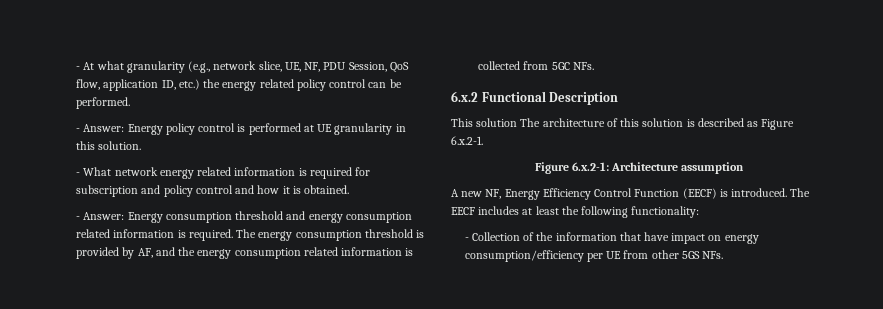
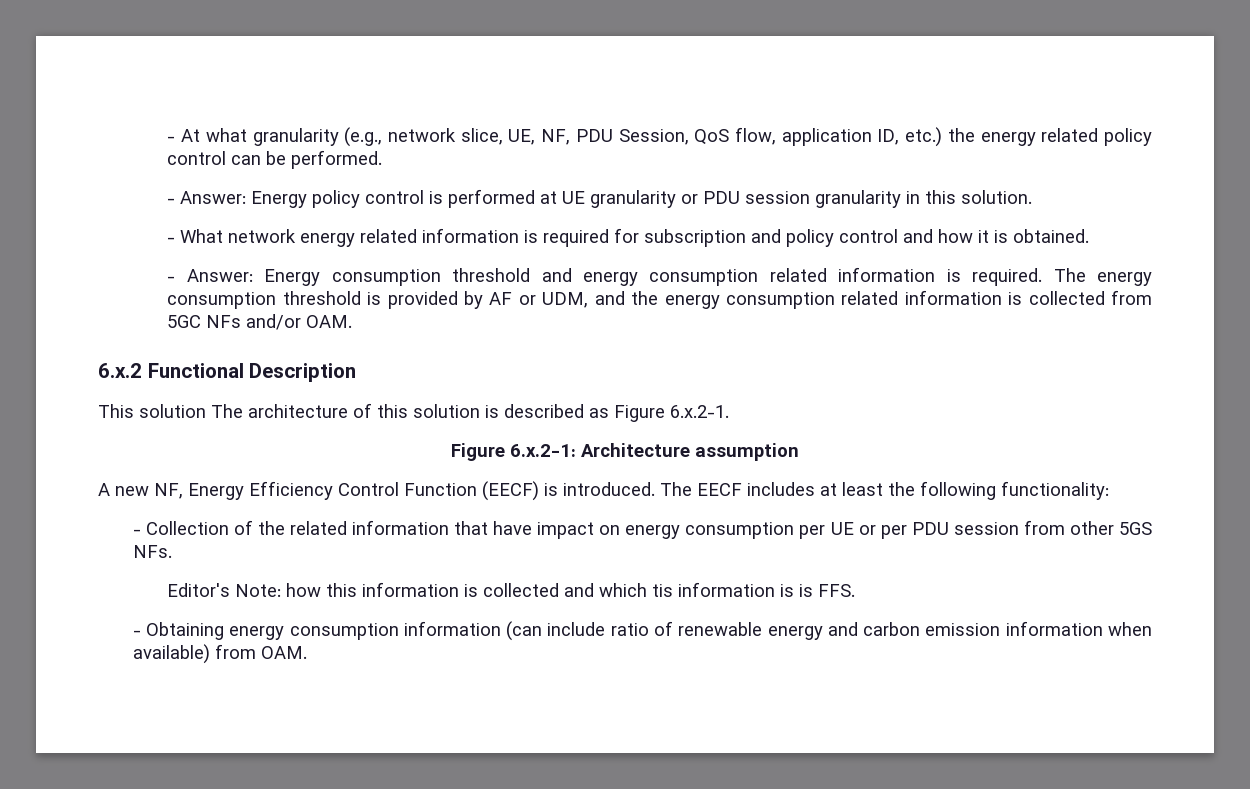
(393, 129) none -> [681,190,902,208] or PDU session granularity
[137,248,153,258] AF, -> [489,292,589,308] AF or UDM,
[572,62,594,70] NFs. -> [206,314,353,330] NFs and/or OAM.
(554, 236) none -> [289,521,347,535] related
[464,250,584,262] consumption/efficiency -> [685,522,795,539] consumption
(622, 255) none -> [858,522,1019,539] or per PDU session
(724, 255) none -> [167,582,856,597] [132,621,1152,641] [132,644,307,664] // Editor's Note: how this information is collected and which tis information is is FFS. // - Obtaining energy consumption information (can include ratio of renewable energy and carbon emission information when available) from OAM.

